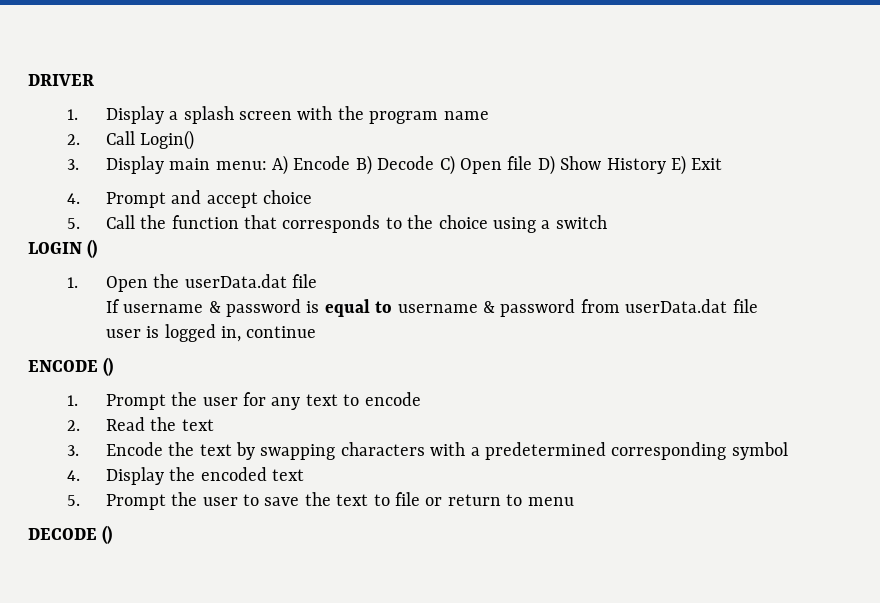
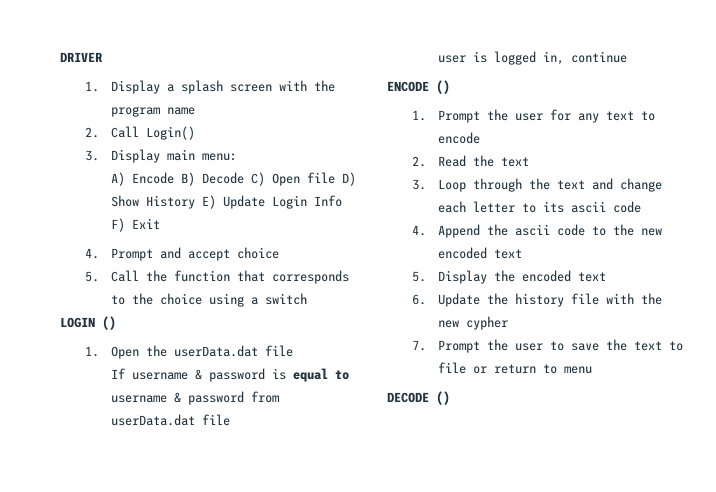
(267, 165) none -> (237, 157) //
(686, 165) none -> [222,195,342,209] [110,218,125,232] Update Login Info F)
[105,442,788,460] [66,467,304,485] [66,495,80,506] Encode the text by swapping characters with a predetermined corresponding symbol // 4. Display the encoded text // 5. -> [437,178,662,192] [437,201,641,213] [412,224,662,238] [437,247,522,259] [412,270,606,284] [412,293,662,307] [437,316,508,330] [412,340,427,351] Loop through the text and change each letter to its ascii code // 4. Append the ascii code to the new encoded text // 5. Display the encoded text // 6. Update the history file with the new cypher // 7.

